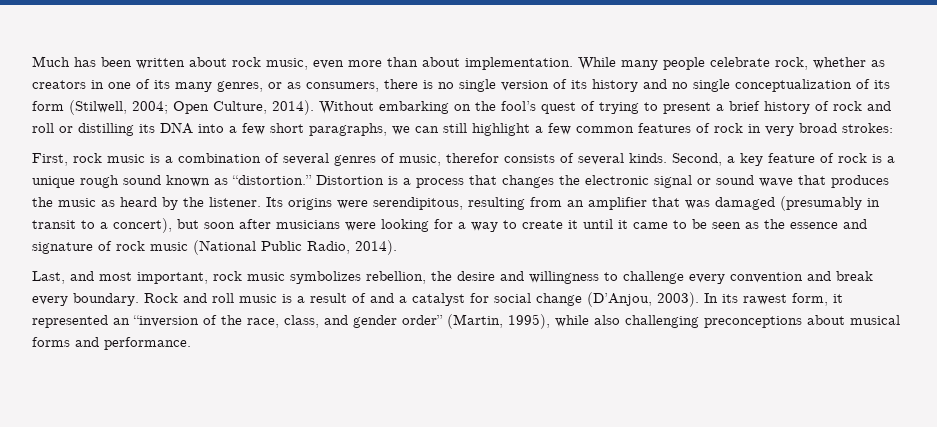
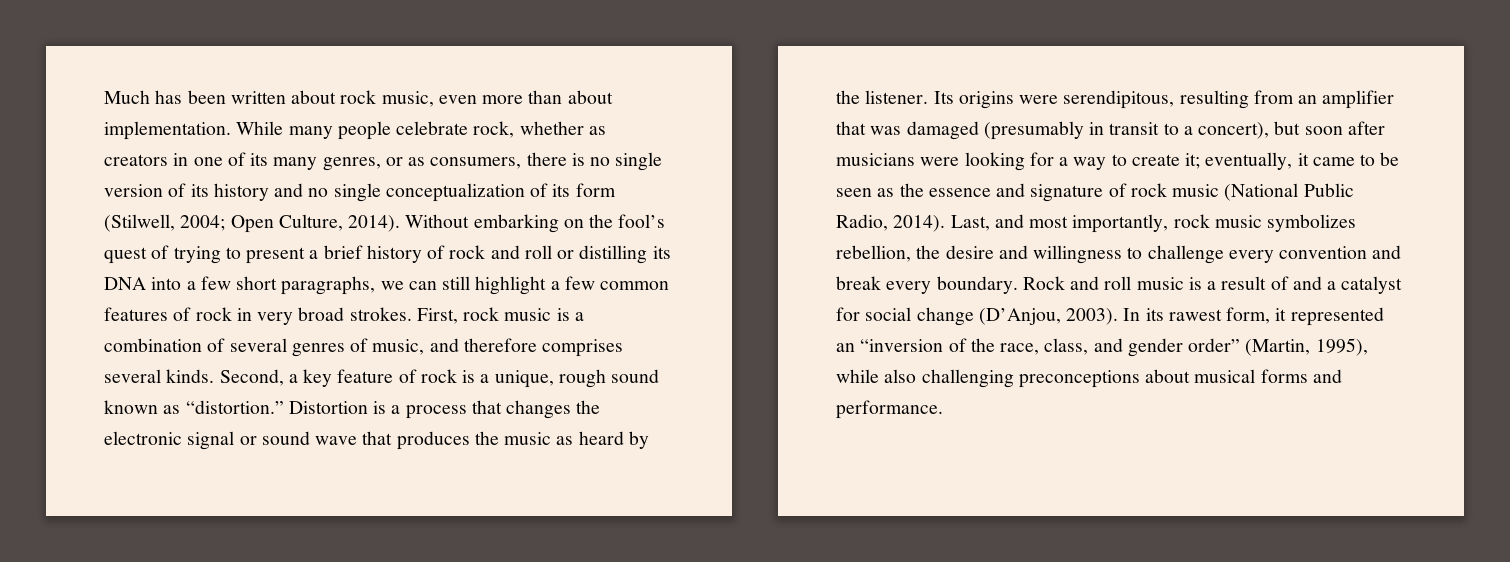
[842,123,893,133] strokes: // -> [349,307,412,321] strokes.
[446,153,574,163] therefor consists of -> [429,338,624,357] and therefore comprises
[32,176,75,188] unique -> [494,370,554,388] unique,
[568,219,613,229] it until -> [1185,152,1293,170] it; eventually,
(397, 247) // -> (946, 223) none
[137,272,208,284] important, -> [1072,214,1169,233] importantly,

